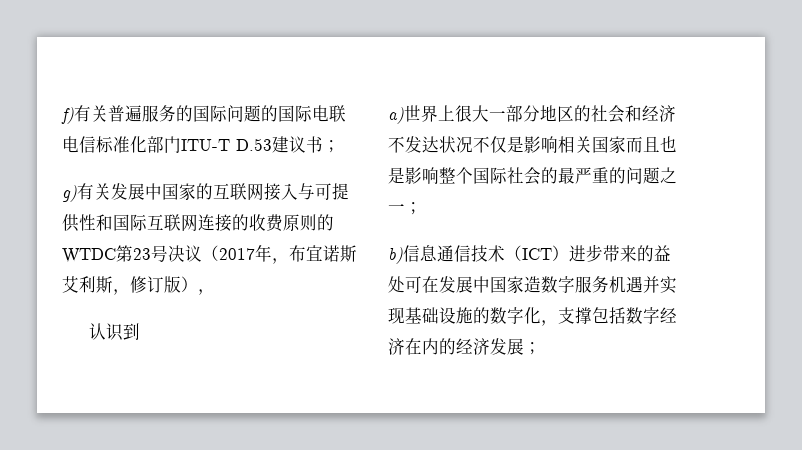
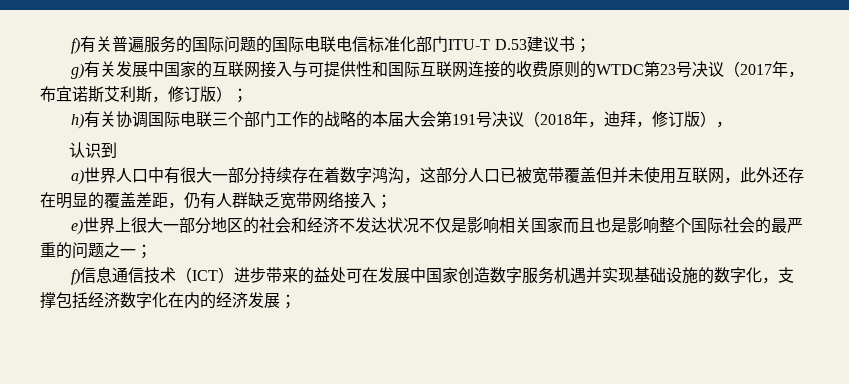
[198,289,215,295] [88,323,140,341] [388,107,404,124] ， // 认识到 // a) -> [232,88,248,103] [71,111,733,129] [69,142,118,158] [71,167,805,185] [40,191,392,209] [71,219,84,235] ； // h)有关协调国际电联三个部门工作的战略的本届大会第191号决议（2018年，迪拜，修订版）， // 认识到 // a)世界人口中有很大一部分持续存在着数字鸿沟，这部分人口已被宽带覆盖但并未使用互联网，此外还存在明显的覆盖差距，仍有人群缺乏宽带网络接入； // e)
[388,247,403,264] b) -> [71,269,81,285] f)
(524, 285) none -> [458,267,475,284] 创
[626,307,677,324] [388,338,405,355] 数字经济 -> [88,292,168,308] 经济数字化

